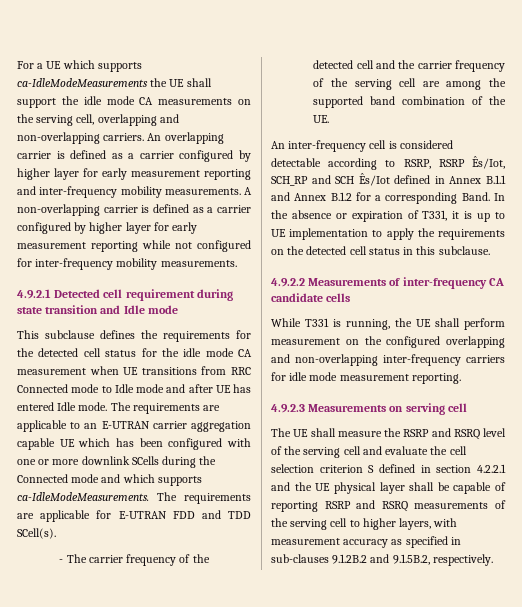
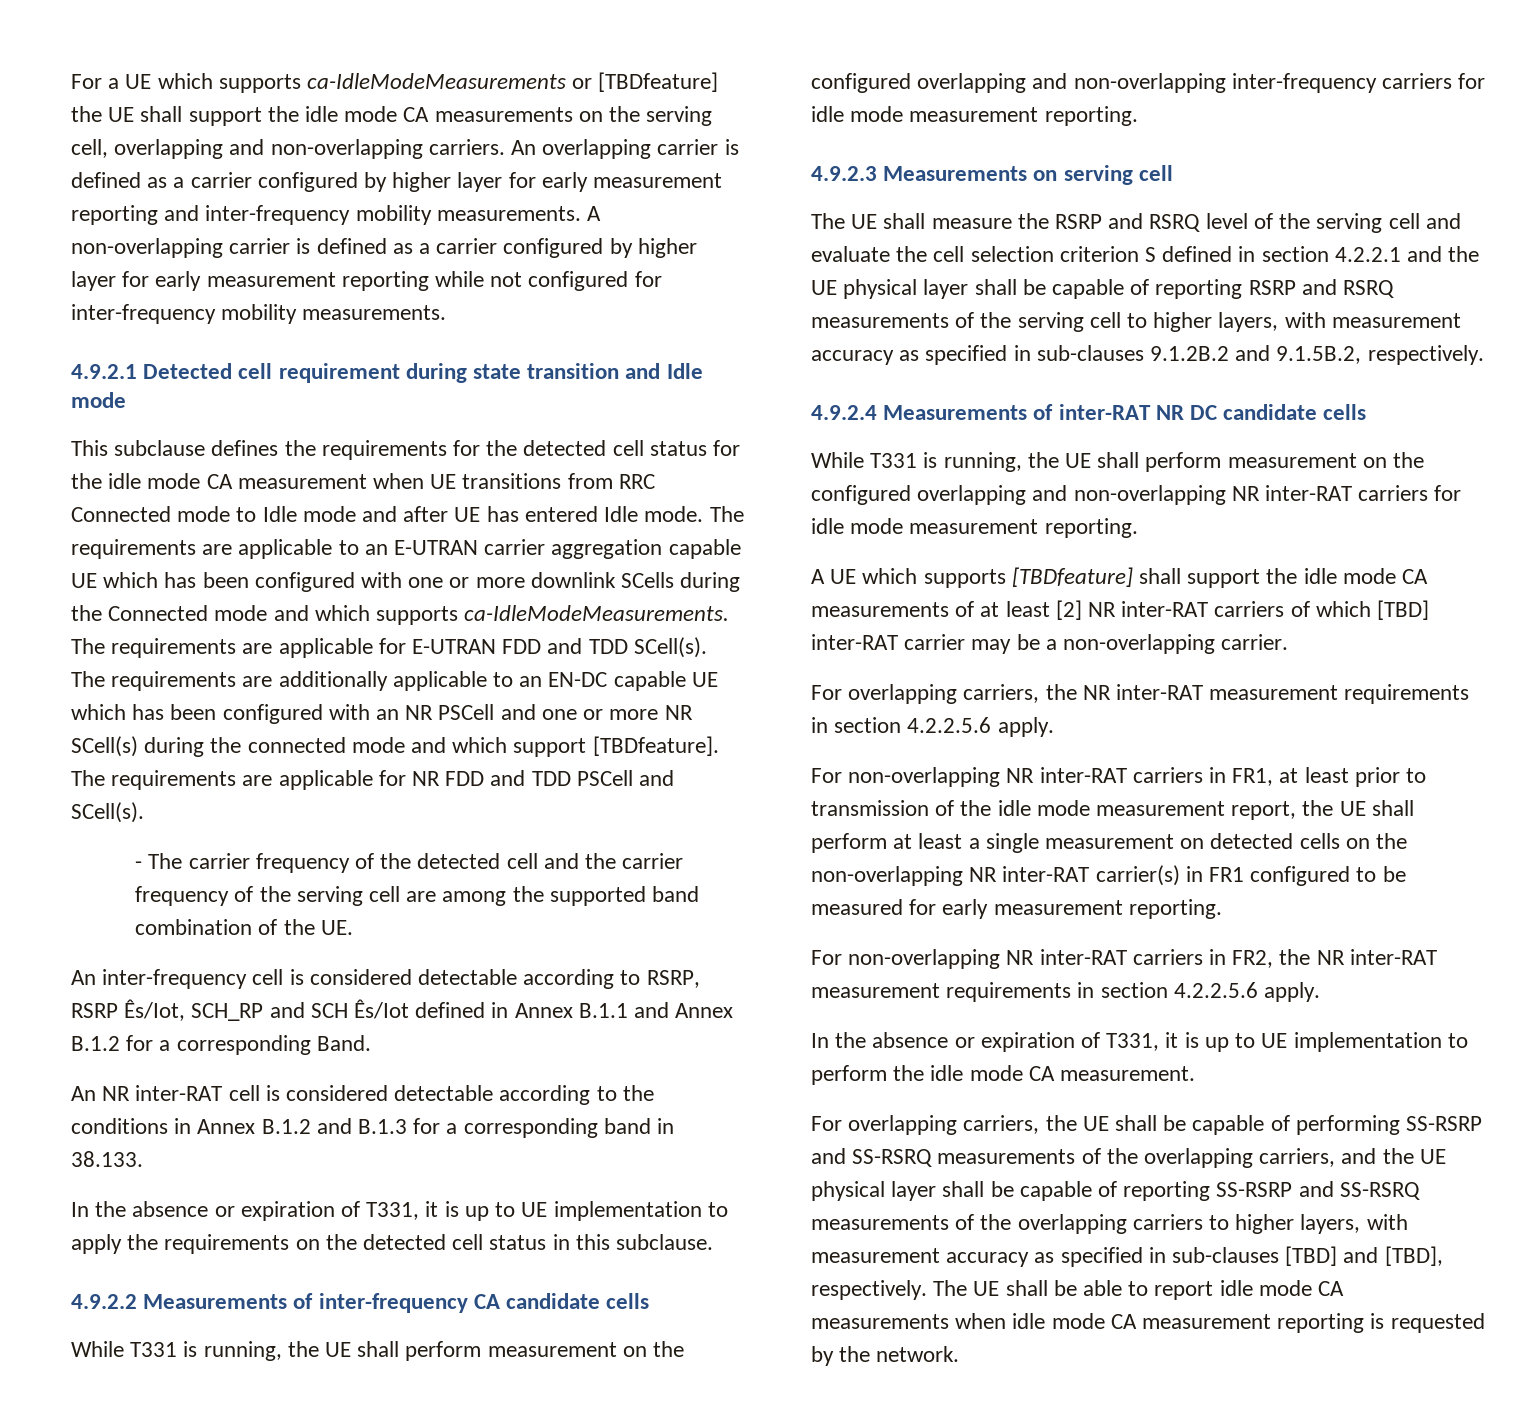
(148, 82) none -> [572,72,719,92] or [TBDfeature]
(56, 533) none -> [71,671,718,691] [71,704,693,724] [71,736,719,757] [71,770,675,790] [71,802,144,823] The requirements are additionally applicable to an EN-DC capable UE which has been configured with an NR PSCell and one or more NR SCell(s) during the connected mode and which support [TBDfeature]. The requirements are applicable for NR FDD and TDD PSCell and SCell(s).
(490, 196) none -> [71,1085,654,1105] [71,1118,675,1138] [71,1151,143,1167] // An NR inter-RAT cell is considered detectable according to the conditions in Annex B.1.2 and B.1.3 for a corresponding band in 38.133. //
(493, 560) none -> [811,404,1367,420] [811,452,1425,472] [811,485,1462,505] [811,518,1138,538] [811,567,1429,588] [811,600,1430,620] [811,634,1289,654] [811,684,1470,704] [811,717,1054,737] [811,767,1427,787] [811,800,1414,820] [811,833,1408,853] [811,865,1406,886] [811,899,1222,919] [811,949,1437,969] [811,982,1321,1002] [811,1032,1468,1052] [811,1065,1196,1085] [811,1115,1483,1135] [811,1148,1446,1168] [811,1181,1420,1201] [811,1214,1408,1234] [811,1246,1443,1267] [811,1280,1345,1300] [811,1313,1485,1333] [811,1346,960,1366] // 4.9.2.4 Measurements of inter-RAT NR DC candidate cells // While T331 is running, the UE shall perform measurement on the configured overlapping and non-overlapping NR inter-RAT carriers for idle mode measurement reporting. // A UE which supports [TBDfeature] shall support the idle mode CA measurements of at least [2] NR inter-RAT carriers of which [TBD] inter-RAT carrier may be a non-overlapping carrier. // For overlapping carriers, the NR inter-RAT measurement requirements in section 4.2.2.5.6 apply. // For non-overlapping NR inter-RAT carriers in FR1, at least prior to transmission of the idle mode measurement report, the UE shall perform at least a single measurement on detected cells on the non-overlapping NR inter-RAT carrier(s) in FR1 configured to be measured for early measurement reporting. // For non-overlapping NR inter-RAT carriers in FR2, the NR inter-RAT measurement requirements in section 4.2.2.5.6 apply. // In the absence or expiration of T331, it is up to UE implementation to perform the idle mode CA measurement. // For overlapping carriers, the UE shall be capable of performing SS-RSRP and SS-RSRQ measurements of the overlapping carriers, and the UE physical layer shall be capable of reporting SS-RSRP and SS-RSRQ measurements of the overlapping carriers to higher layers, with measurement accuracy as specified in sub-clauses [TBD] and [TBD], respectively. The UE shall be able to report idle mode CA measurements when idle mode CA measurement reporting is requested by the network.

